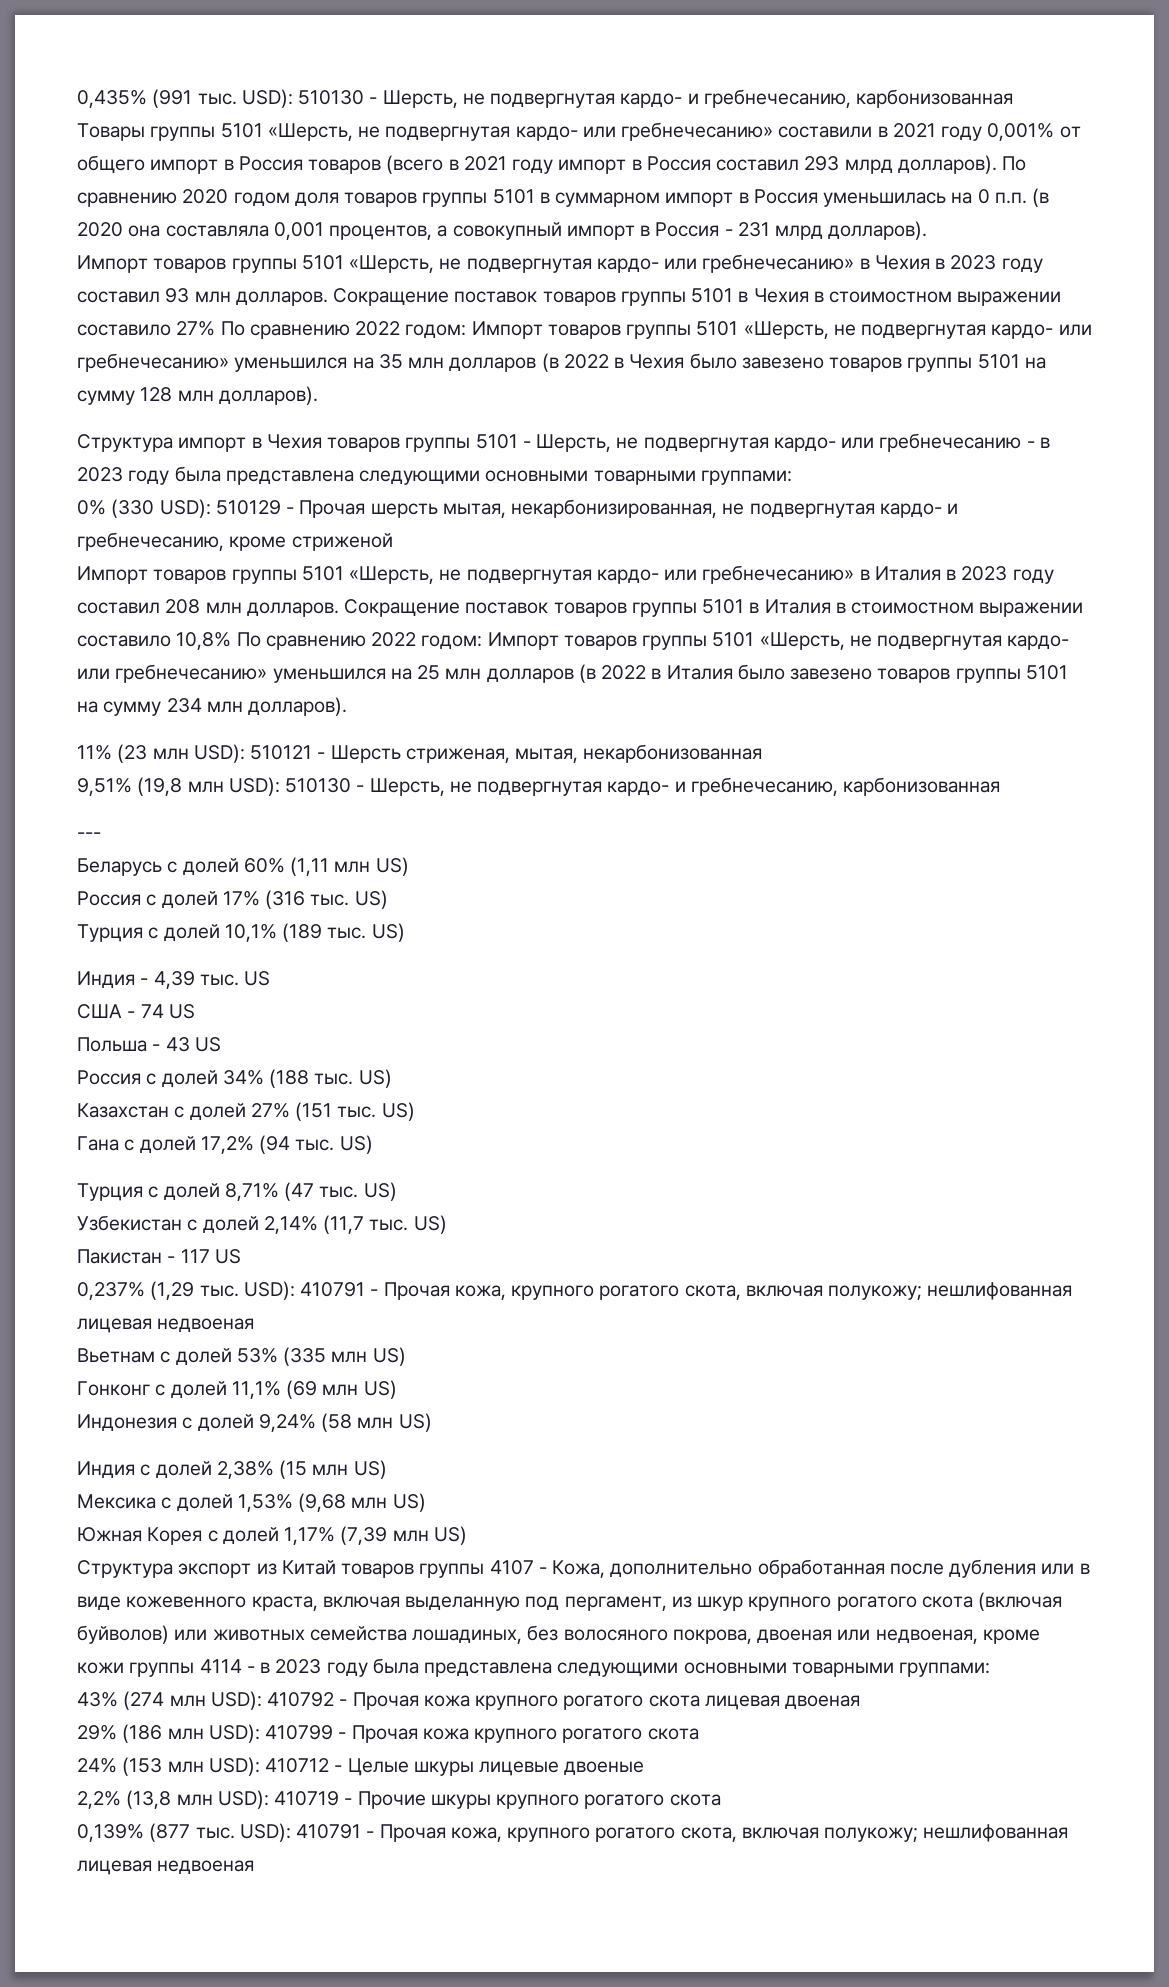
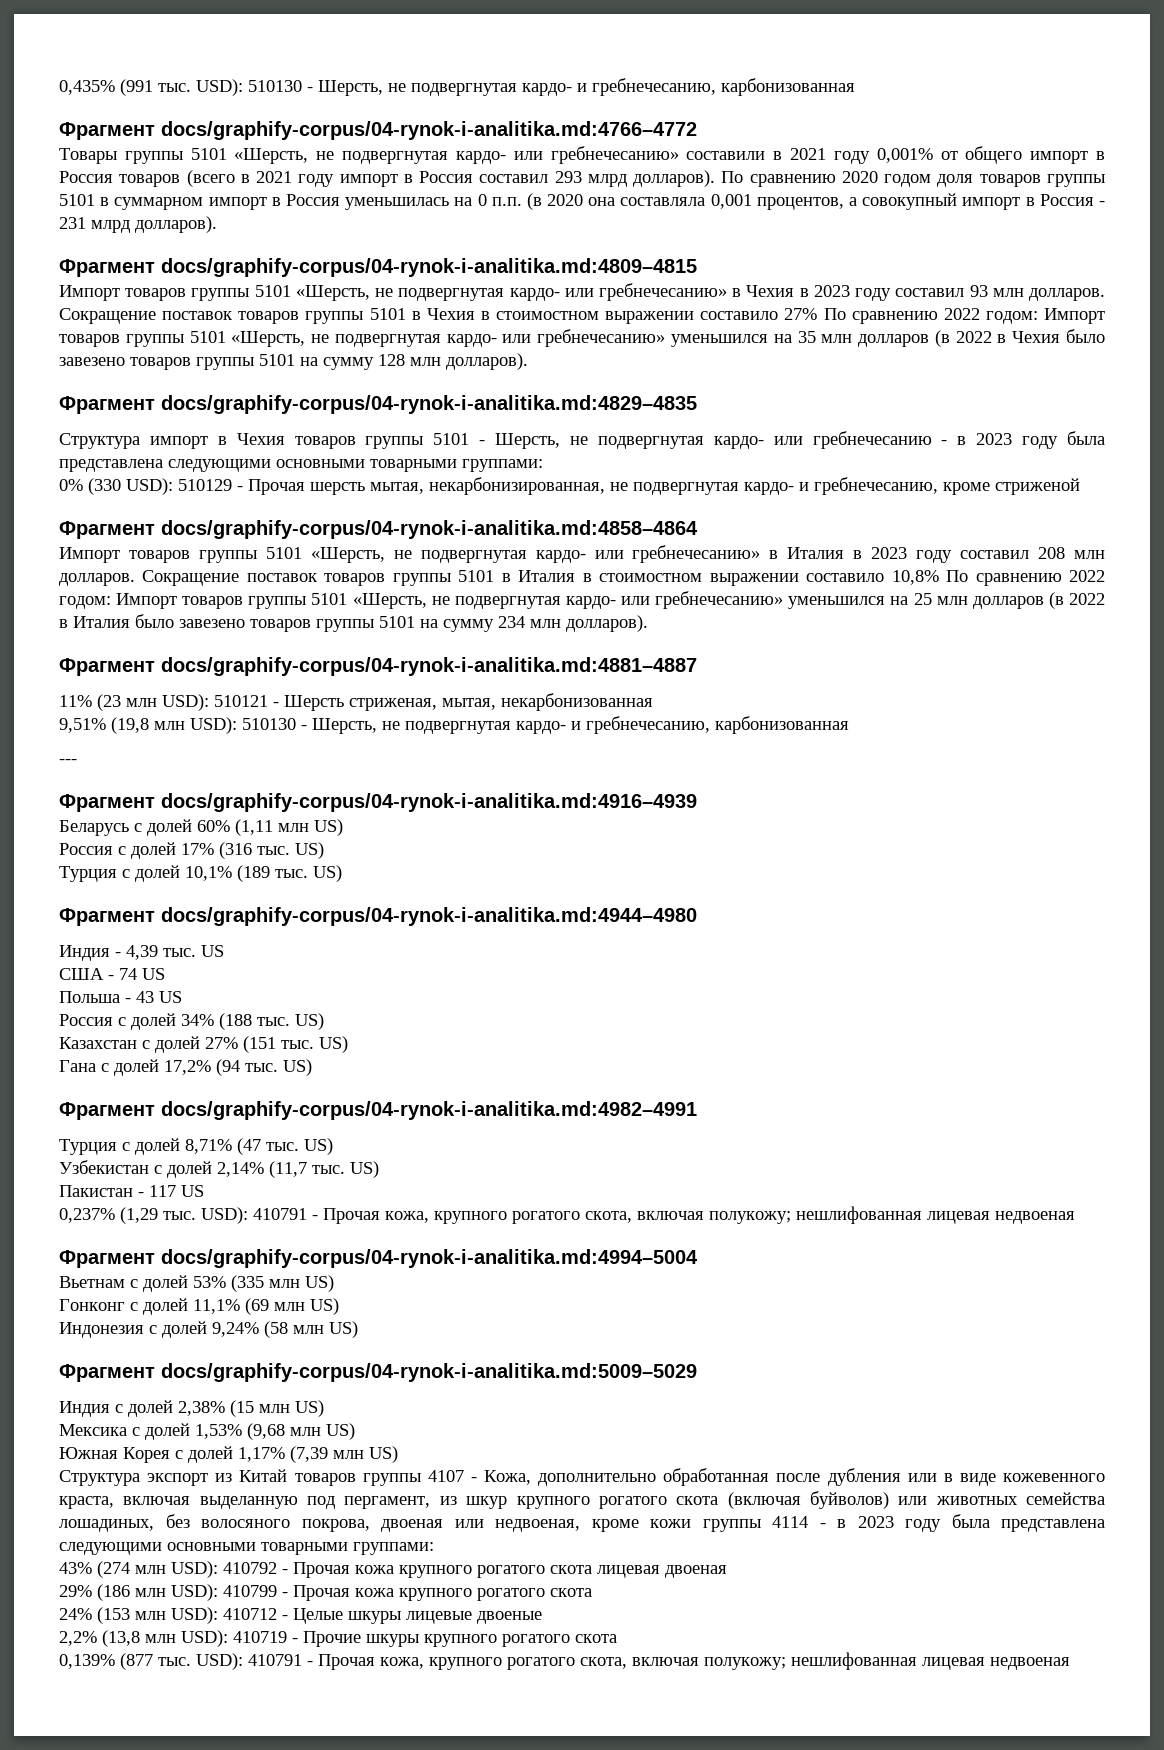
(1014, 98) none -> [59,121,697,140] // Фрагмент docs/graphify-corpus/04-rynok-i-analitika.md:4766–4772
(928, 230) none -> [59,258,697,277] // Фрагмент docs/graphify-corpus/04-rynok-i-analitika.md:4809–4815
(318, 395) none -> [59,395,697,414] // Фрагмент docs/graphify-corpus/04-rynok-i-analitika.md:4829–4835
(393, 542) none -> [59,520,698,539] // Фрагмент docs/graphify-corpus/04-rynok-i-analitika.md:4858–4864
(348, 706) none -> [59,657,697,676] // Фрагмент docs/graphify-corpus/04-rynok-i-analitika.md:4881–4887
(101, 835) none -> [59,793,697,812] // Фрагмент docs/graphify-corpus/04-rynok-i-analitika.md:4916–4939
(405, 932) none -> [59,907,697,926] // Фрагмент docs/graphify-corpus/04-rynok-i-analitika.md:4944–4980
(373, 1144) none -> [59,1101,697,1120] // Фрагмент docs/graphify-corpus/04-rynok-i-analitika.md:4982–4991
(255, 1325) none -> [59,1249,698,1268] // Фрагмент docs/graphify-corpus/04-rynok-i-analitika.md:4994–5004
(432, 1422) none -> [59,1363,697,1382] // Фрагмент docs/graphify-corpus/04-rynok-i-analitika.md:5009–5029

